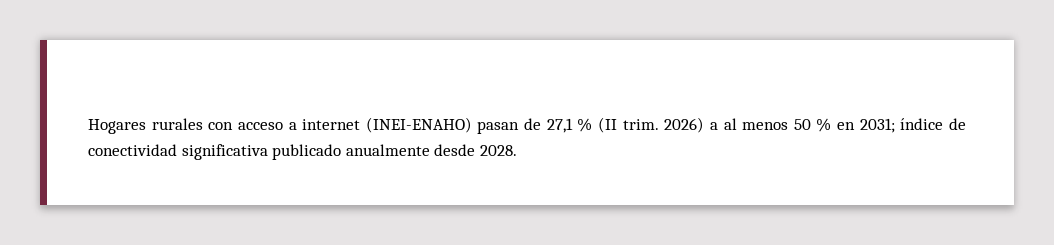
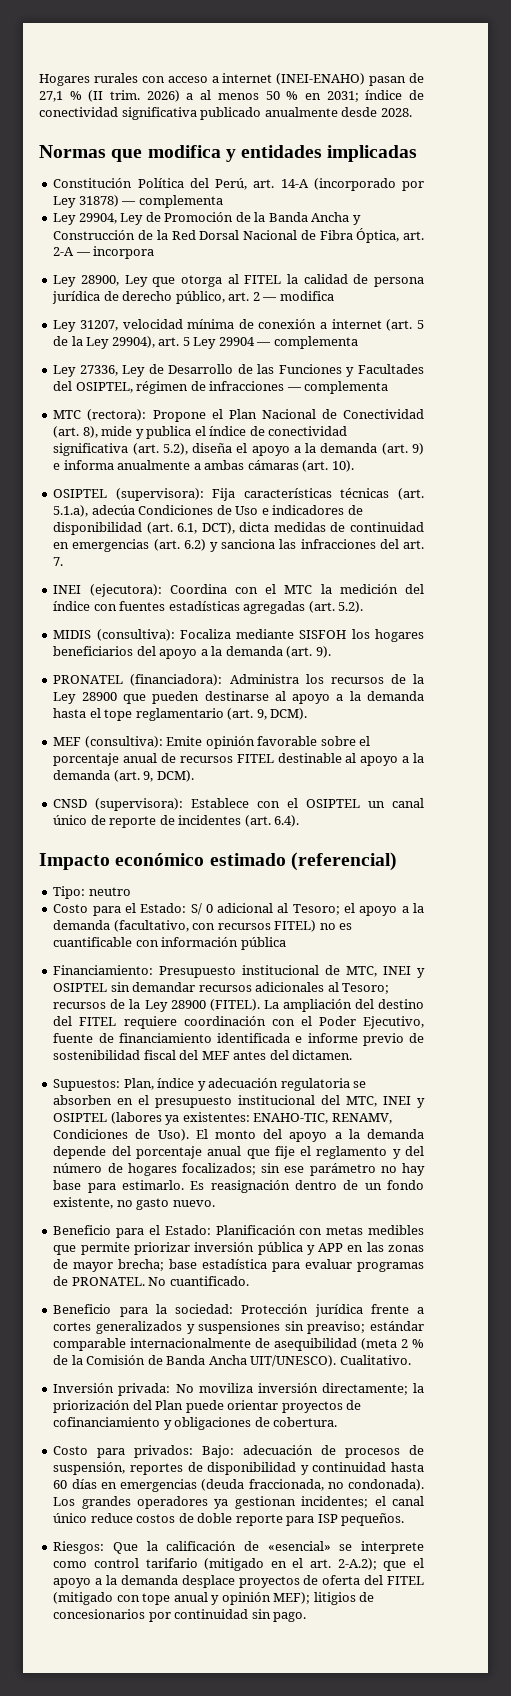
(517, 150) none -> [39,145,418,162] [53,178,424,191] [53,195,223,208] [53,212,361,225] [53,228,425,243] [53,246,155,259] [53,274,424,287] [52,291,334,304] [53,319,424,332] [53,336,358,349] [53,364,424,377] [53,381,389,394] [53,409,424,422] [53,426,348,439] [53,443,424,456] [53,460,354,472] [53,488,424,501] [53,505,363,517] [53,522,424,535] [53,539,424,552] [53,557,64,566] [53,584,424,597] [53,601,364,614] [53,629,424,642] [53,646,331,659] [53,674,424,686] [53,691,425,704] [53,708,308,721] [53,736,371,749] [53,753,424,766] [53,770,194,782] [53,798,424,811] [53,815,300,828] [39,852,397,871] [53,886,131,899] [53,903,424,916] [53,920,353,932] [53,937,286,950] [53,965,425,978] [53,982,390,994] [53,999,424,1012] [53,1016,425,1029] [53,1033,424,1046] [53,1050,353,1060] [53,1078,367,1091] [53,1095,425,1108] [53,1112,392,1125] [53,1129,424,1142] [53,1146,424,1159] [53,1163,425,1176] [53,1180,424,1193] [53,1197,215,1210] [53,1225,424,1238] [53,1242,425,1255] [53,1259,424,1272] [53,1276,249,1286] [53,1304,424,1317] [53,1321,424,1334] [53,1338,424,1351] [53,1355,411,1367] [53,1383,424,1396] [53,1400,362,1413] [53,1417,338,1430] [53,1445,424,1458] [53,1462,424,1475] [53,1479,424,1492] [53,1496,424,1509] [53,1513,405,1526] [53,1541,424,1554] [53,1558,424,1571] [53,1575,424,1588] [53,1592,375,1605] [53,1609,307,1622] // Normas que modifica y entidades implicadas // Constitución Política del Perú, art. 14-A (incorporado por Ley 31878) — complementa // Ley 29904, Ley de Promoción de la Banda Ancha y Construcción de la Red Dorsal Nacional de Fibra Óptica, art. 2-A — incorpora // Ley 28900, Ley que otorga al FITEL la calidad de persona jurídica de derecho público, art. 2 — modifica // Ley 31207, velocidad mínima de conexión a internet (art. 5 de la Ley 29904), art. 5 Ley 29904 — complementa // Ley 27336, Ley de Desarrollo de las Funciones y Facultades del OSIPTEL, régimen de infracciones — complementa // MTC (rectora): Propone el Plan Nacional de Conectividad (art. 8), mide y publica el índice de conectividad significativa (art. 5.2), diseña el apoyo a la demanda (art. 9) e informa anualmente a ambas cámaras (art. 10). // OSIPTEL (supervisora): Fija características técnicas (art. 5.1.a), adecúa Condiciones de Uso e indicadores de disponibilidad (art. 6.1, DCT), dicta medidas de continuidad en emergencias (art. 6.2) y sanciona las infracciones del art. 7. // INEI (ejecutora): Coordina con el MTC la medición del índice con fuentes estadísticas agregadas (art. 5.2). // MIDIS (consultiva): Focaliza mediante SISFOH los hogares beneficiarios del apoyo a la demanda (art. 9). // PRONATEL (financiadora): Administra los recursos de la Ley 28900 que pueden destinarse al apoyo a la demanda hasta el tope reglamentario (art. 9, DCM). // MEF (consultiva): Emite opinión favorable sobre el porcentaje anual de recursos FITEL destinable al apoyo a la demanda (art. 9, DCM). // CNSD (supervisora): Establece con el OSIPTEL un canal único de reporte de incidentes (art. 6.4). // Impacto económico estimado (referencial) // Tipo: neutro // Costo para el Estado: S/ 0 adicional al Tesoro; el apoyo a la demanda (facultativo, con recursos FITEL) no es cuantificable con información pública // Financiamiento: Presupuesto institucional de MTC, INEI y OSIPTEL sin demandar recursos adicionales al Tesoro; recursos de la Ley 28900 (FITEL). La ampliación del destino del FITEL requiere coordinación con el Poder Ejecutivo, fuente de financiamiento identificada e informe previo de sostenibilidad fiscal del MEF antes del dictamen. // Supuestos: Plan, índice y adecuación regulatoria se absorben en el presupuesto institucional del MTC, INEI y OSIPTEL (labores ya existentes: ENAHO-TIC, RENAMV, Condiciones de Uso). El monto del apoyo a la demanda depende del porcentaje anual que fije el reglamento y del número de hogares focalizados; sin ese parámetro no hay base para estimarlo. Es reasignación dentro de un fondo existente, no gasto nuevo. // Beneficio para el Estado: Planificación con metas medibles que permite priorizar inversión pública y APP en las zonas de mayor brecha; base estadística para evaluar programas de PRONATEL. No cuantificado. // Beneficio para la sociedad: Protección jurídica frente a cortes generalizados y suspensiones sin preaviso; estándar comparable internacionalmente de asequibilidad (meta 2 % de la Comisión de Banda Ancha UIT/UNESCO). Cualitativo. // Inversión privada: No moviliza inversión directamente; la priorización del Plan puede orientar proyectos de cofinanciamiento y obligaciones de cobertura. // Costo para privados: Bajo: adecuación de procesos de suspensión, reportes de disponibilidad y continuidad hasta 60 días en emergencias (deuda fraccionada, no condonada). Los grandes operadores ya gestionan incidentes; el canal único reduce costos de doble reporte para ISP pequeños. // Riesgos: Que la calificación de «esencial» se interprete como control tarifario (mitigado en el art. 2-A.2); que el apoyo a la demanda desplace proyectos de oferta del FITEL (mitigado con tope anual y opinión MEF); litigios de concesionarios por continuidad sin pago.

